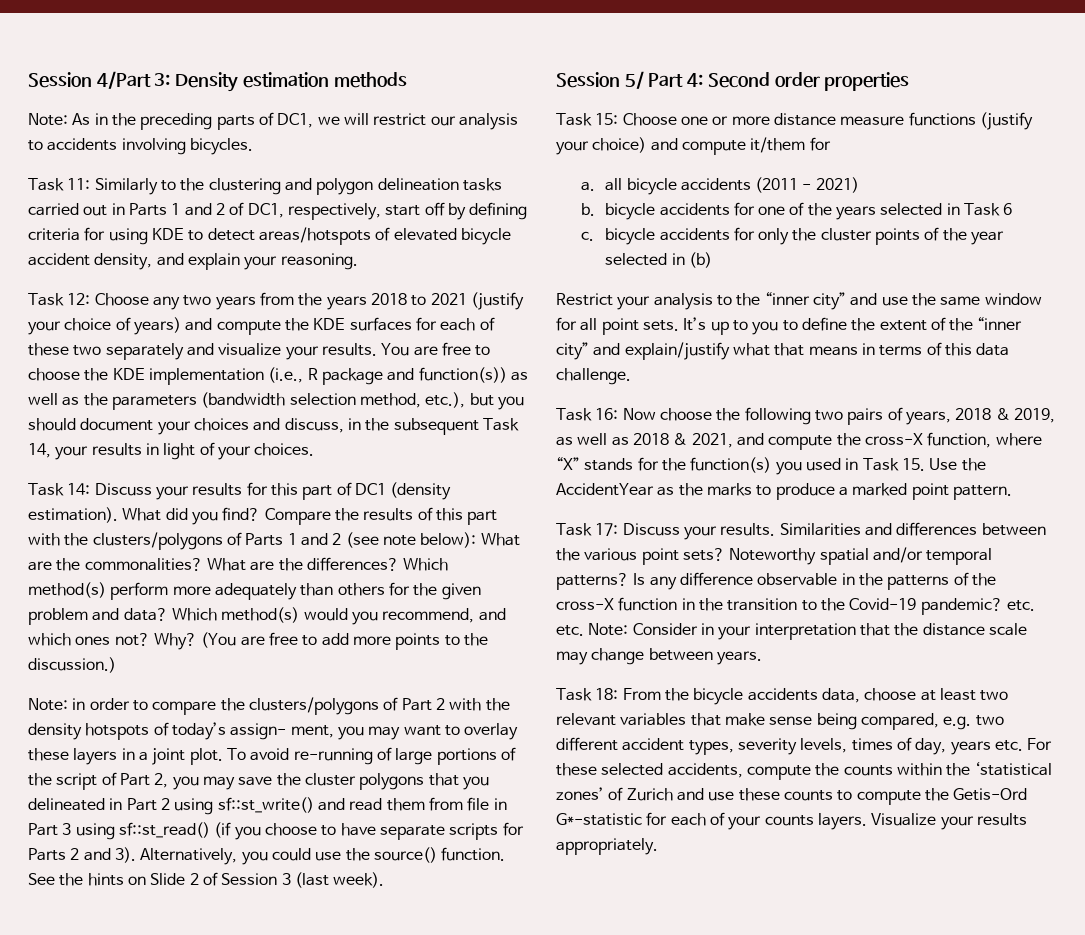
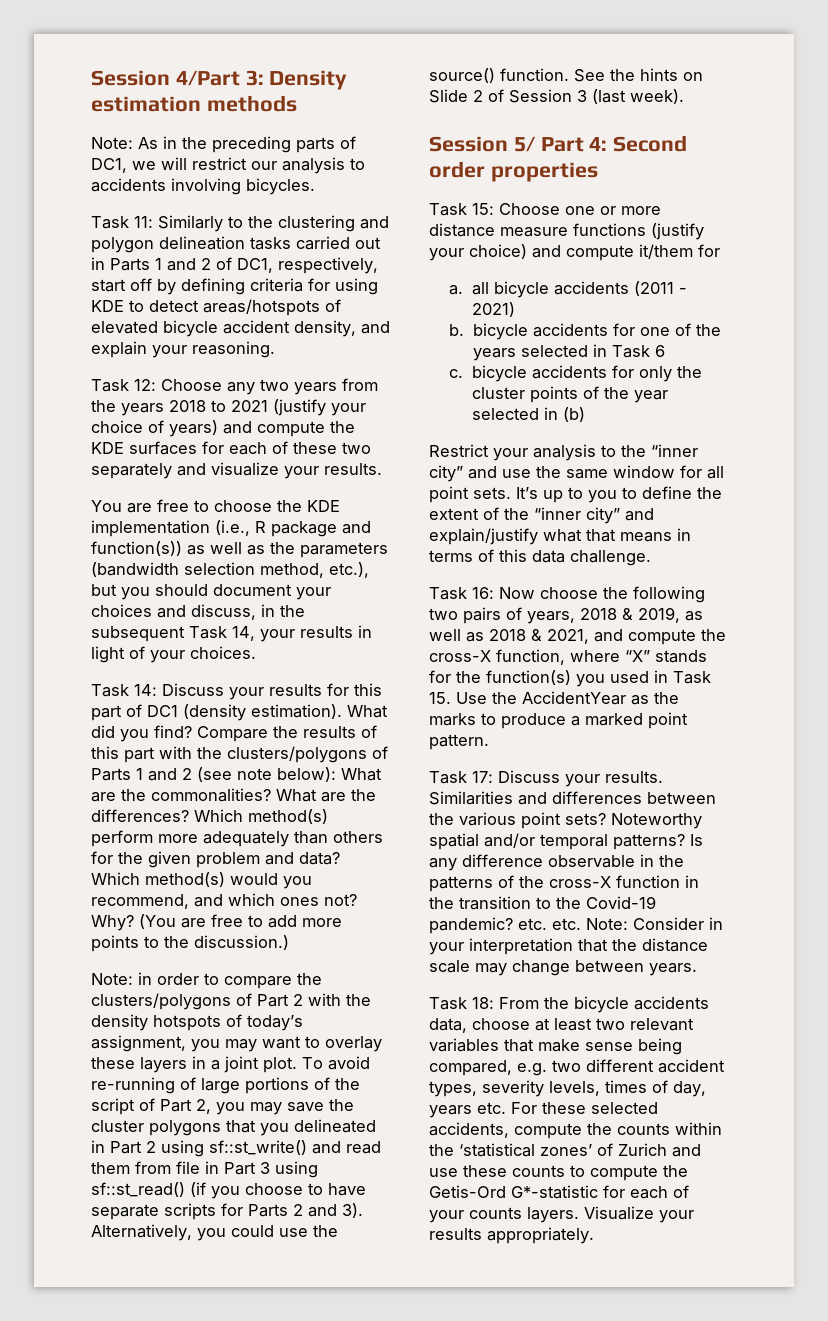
(377, 349) none -> (382, 469) //
[230,723,334,740] assign- ment, -> [91,1035,186,1052] assignment,

